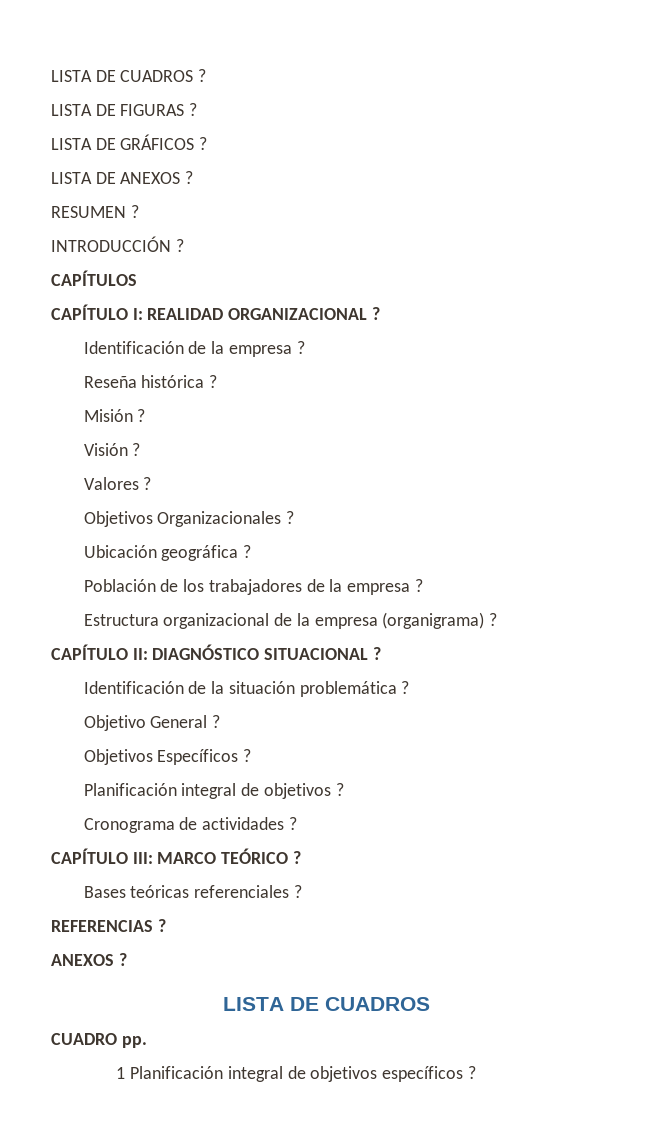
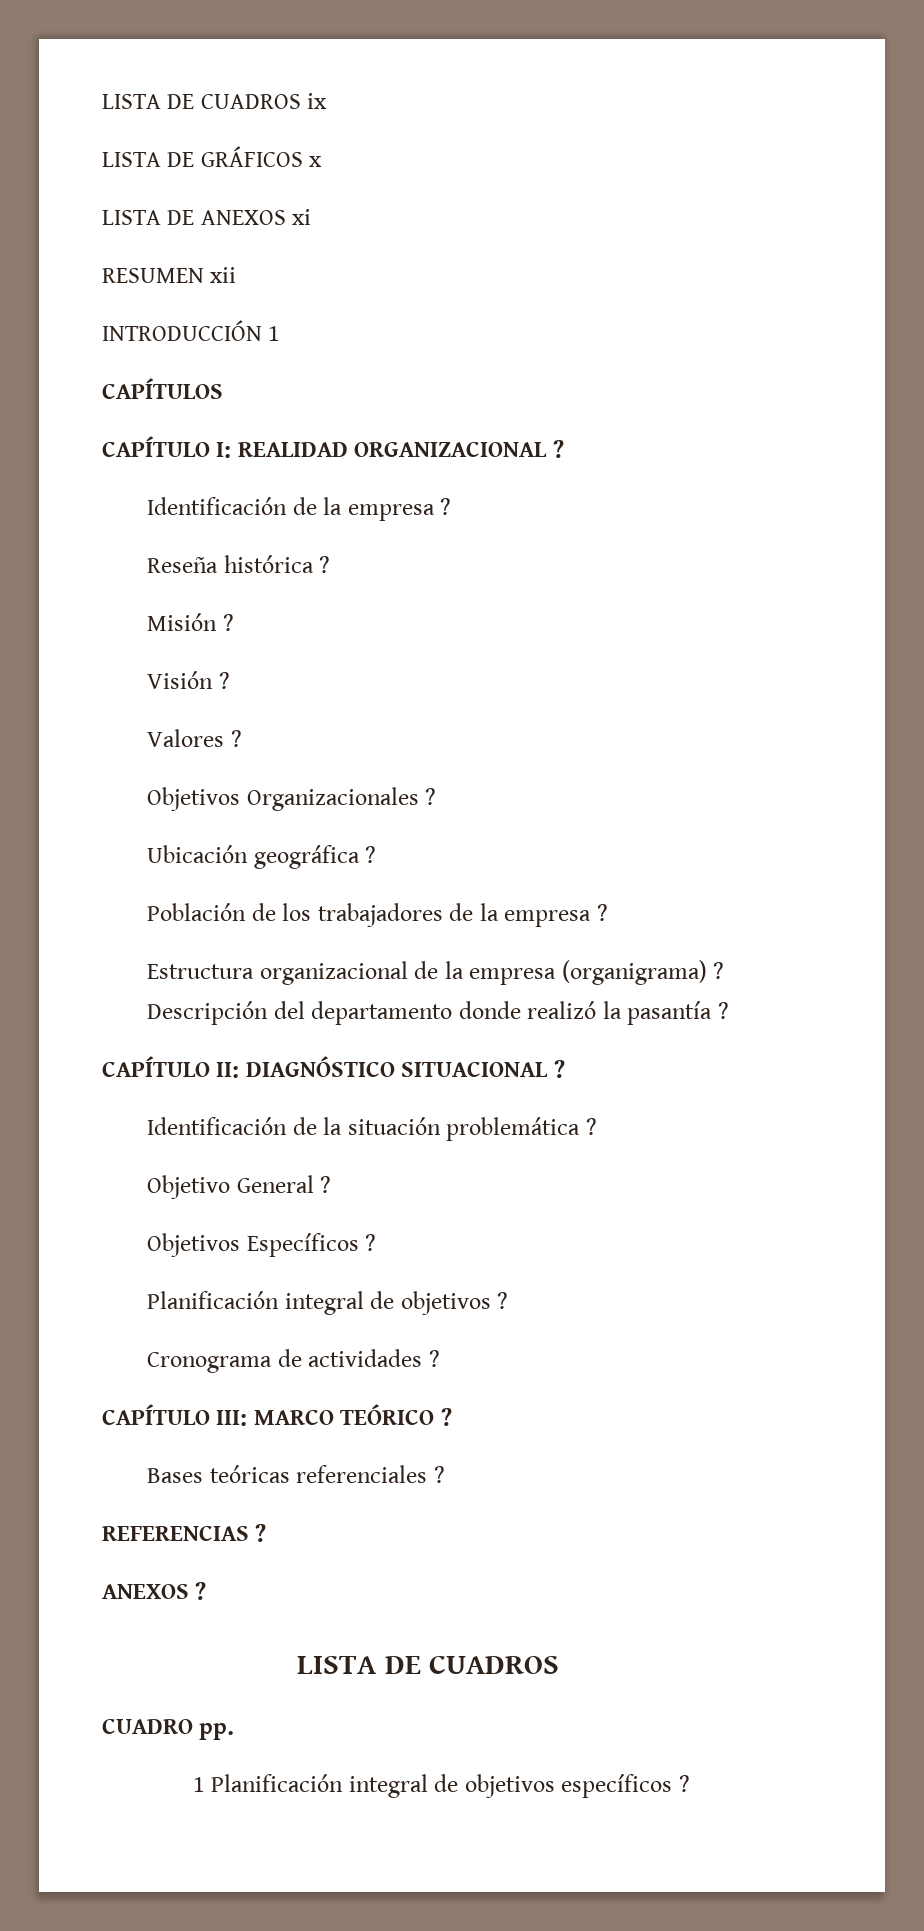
[51,69,207,82] [51,103,198,116] LISTA DE CUADROS ? // LISTA DE FIGURAS ? -> [102,93,328,109] LISTA DE CUADROS ix
[199,137,208,150] ? -> [309,156,323,167] x
[185,171,194,184] ? -> [292,209,312,225] xi
[130,205,139,218] ? -> [210,267,237,283] xii
[175,239,184,252] ? -> [268,326,281,341] 1
(498, 619) none -> [147,1001,729,1025] // Descripción del departamento donde realizó la pasantía ?

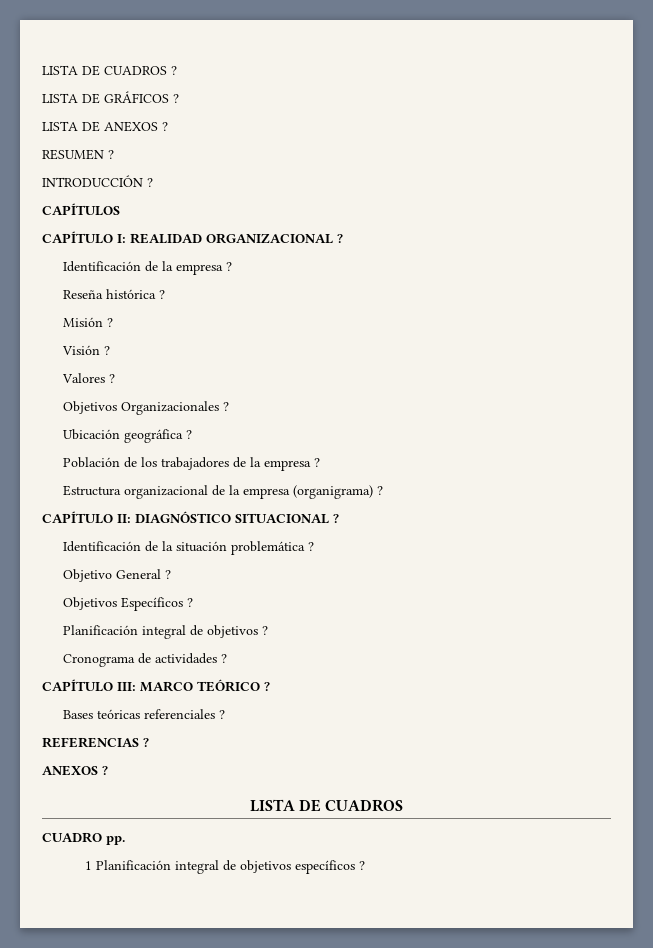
[102,93,328,109] LISTA DE CUADROS ix -> [42,65,177,76] LISTA DE CUADROS ?
[309,156,323,167] x -> [173,94,179,103] ?
[292,209,312,225] xi -> [162,122,168,131] ?
[210,267,237,283] xii -> [108,150,114,159] ?
[268,326,281,341] 1 -> [147,178,153,187] ?
[147,1001,729,1025] // Descripción del departamento donde realizó la pasantía ? -> (384, 490) none

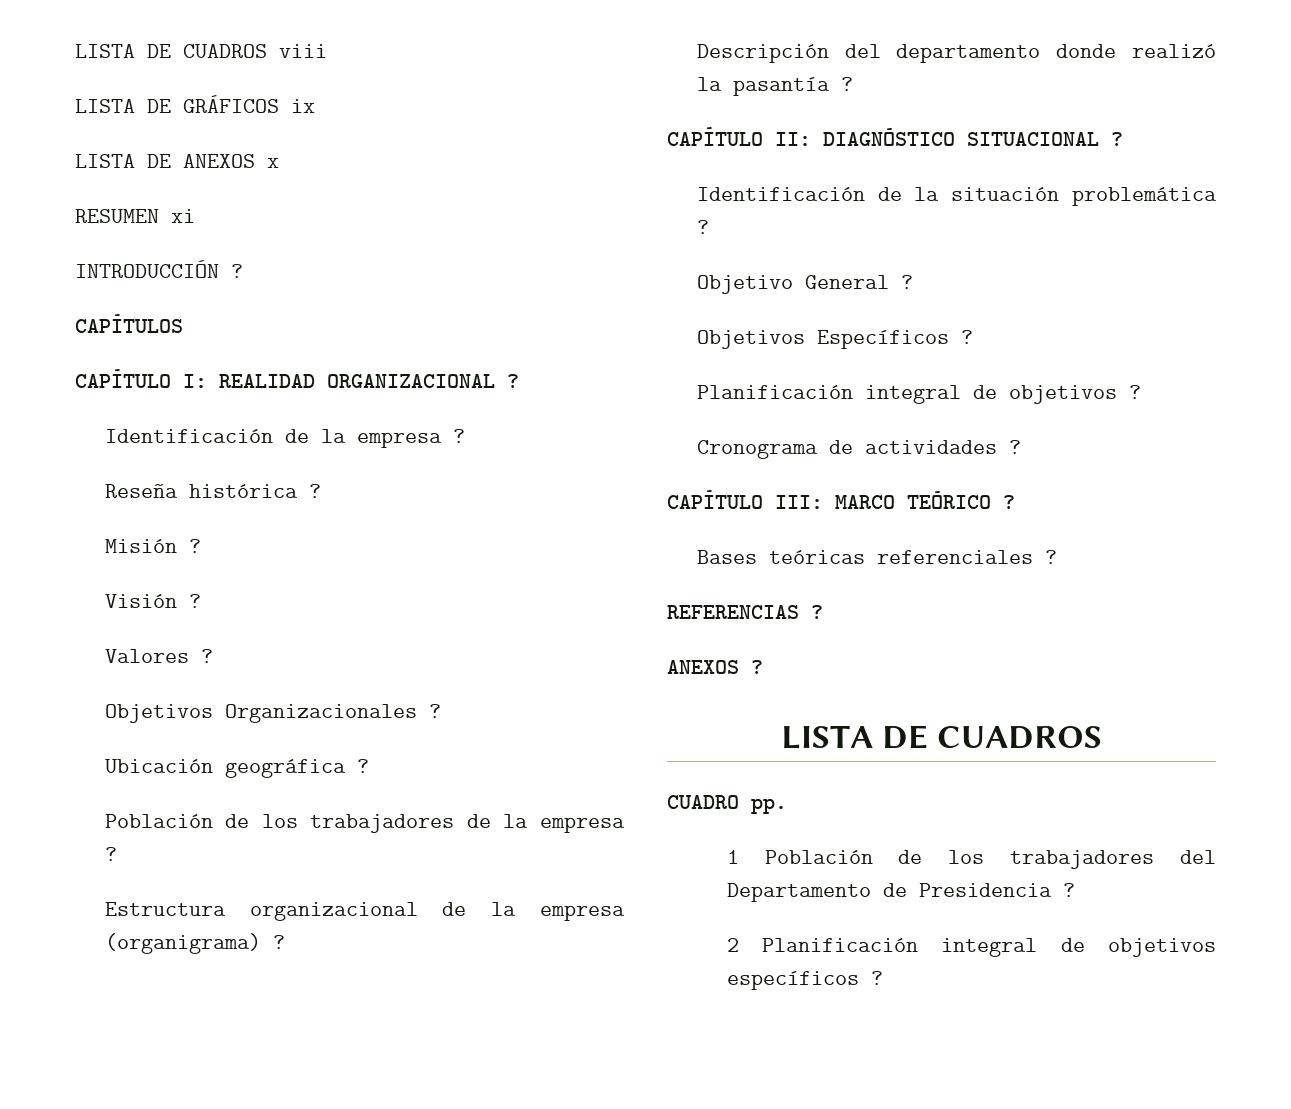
[42,65,177,76] LISTA DE CUADROS ? -> [75,44,327,58] LISTA DE CUADROS viii
[173,94,179,103] ? -> [291,99,315,113] ix
[162,122,168,131] ? -> [267,158,279,168] x
[108,150,114,159] ? -> [171,209,195,223] xi
(384, 490) none -> [696,44,1216,63] [696,77,853,96] // Descripción del departamento donde realizó la pasantía ?
(92, 865) none -> [764,850,1216,869] [726,883,1075,902] [726,938,739,952] Población de los trabajadores del Departamento de Presidencia ? // 2

